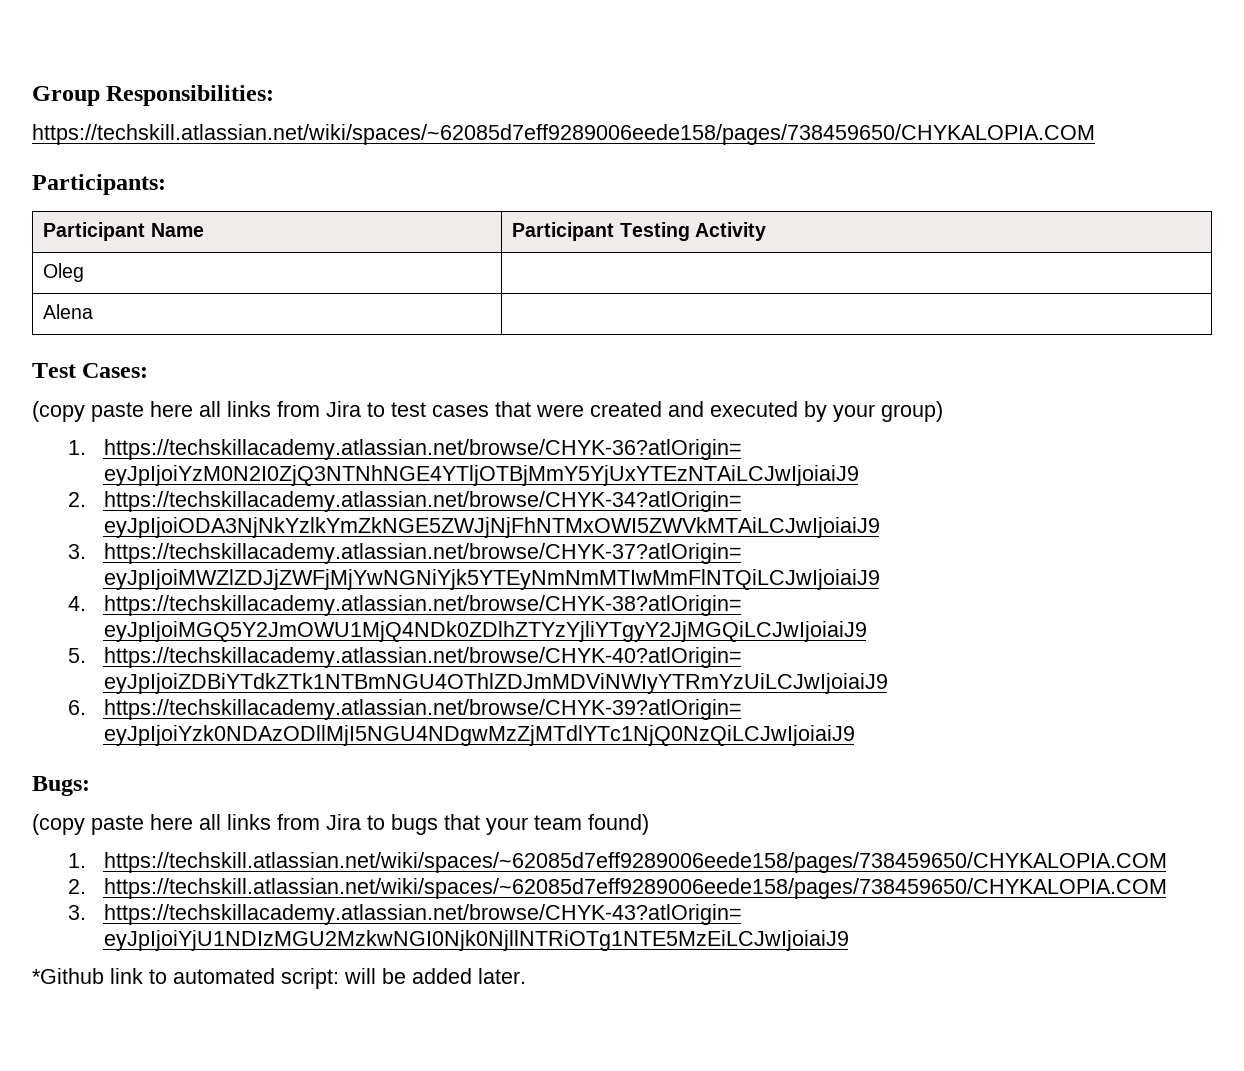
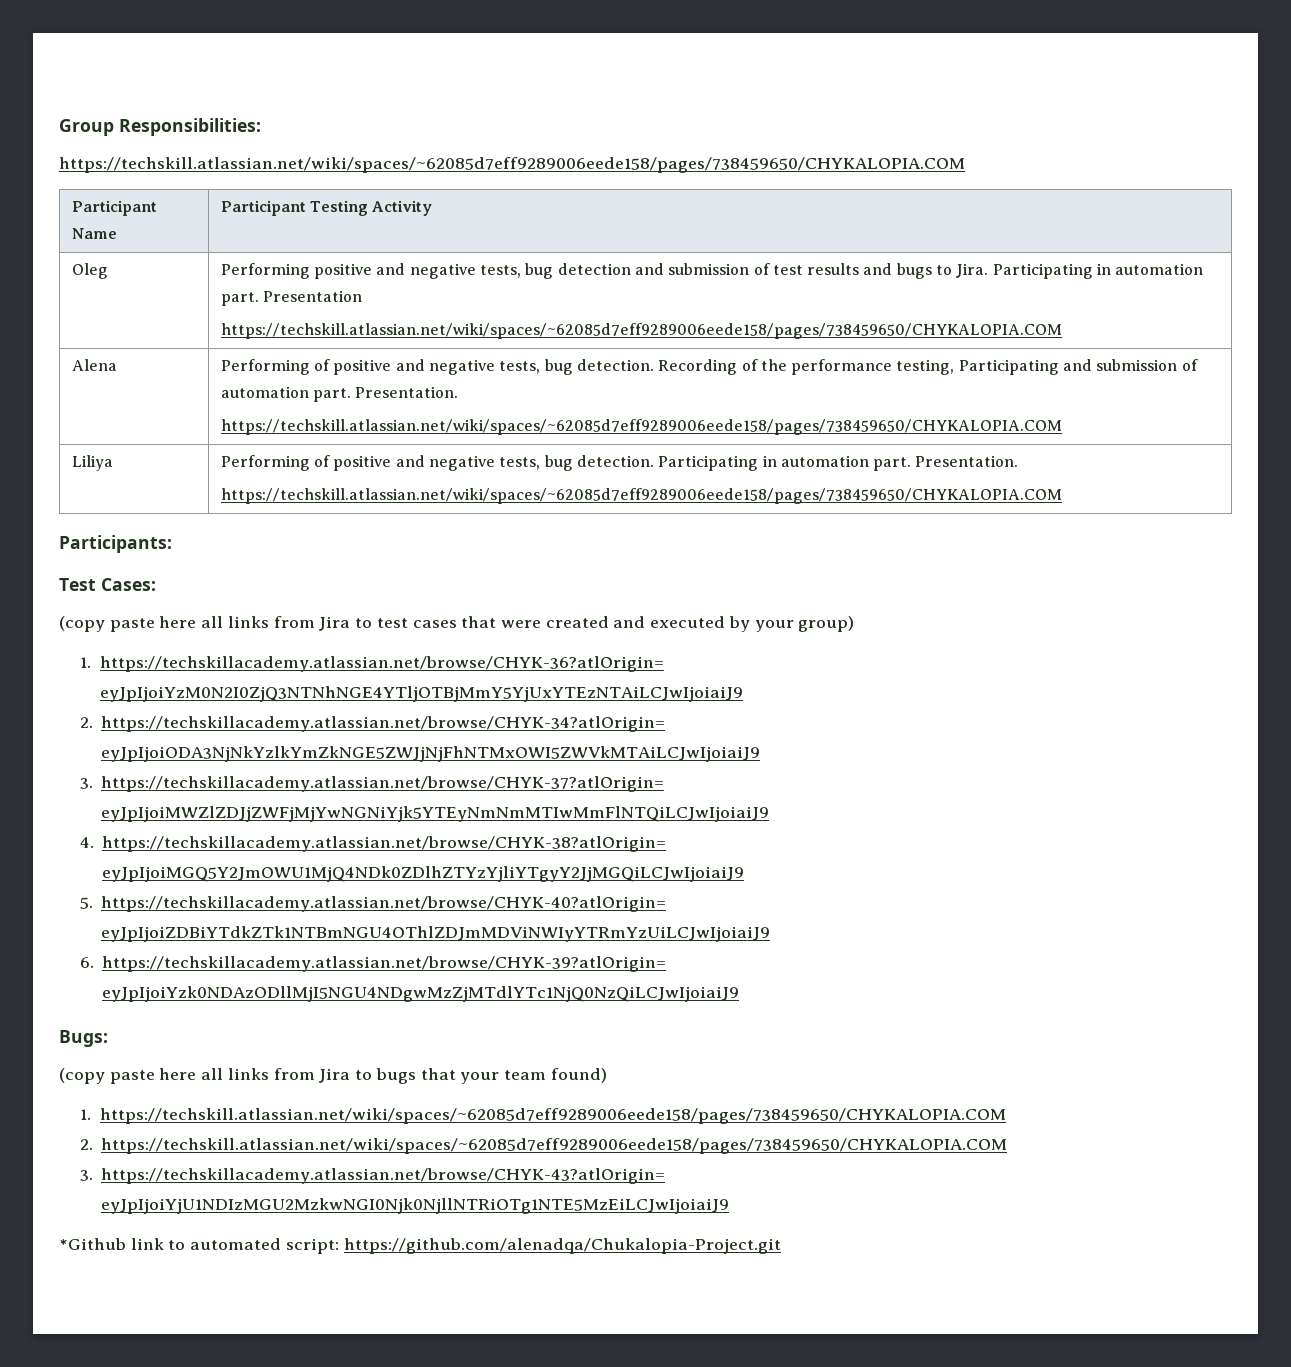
[32,174,166,195] // Participants: -> (965, 165) none
[43,304,94,319] // Alena | -> [220,263,1204,279] [220,290,362,306] [220,323,1062,339] [71,359,117,371] [220,359,1198,375] [220,386,459,402] [220,419,1062,435] [71,455,113,471] [220,455,1019,471] [220,488,1062,504] [59,535,172,553] Performing positive and negative tests, bug detection and submission of test results and bugs to Jira. Participating in automation part. Presentation // https://techskill.atlassian.net/wiki/spaces/~62085d7eff9289006eede158/pages/738459650/CHYKALOPIA.COM // Alena | Performing of positive and negative tests, bug detection. Recording of the performance testing, Participating and submission of automation part. Presentation. // https://techskill.atlassian.net/wiki/spaces/~62085d7eff9289006eede158/pages/738459650/CHYKALOPIA.COM // Liliya | Performing of positive and negative tests, bug detection. Participating in automation part. Presentation. // https://techskill.atlassian.net/wiki/spaces/~62085d7eff9289006eede158/pages/738459650/CHYKALOPIA.COM // Participants:
[344,968,526,984] will be added later. -> [343,1238,781,1254] https://github.com/alenadqa/Chukalopia-Project.git

